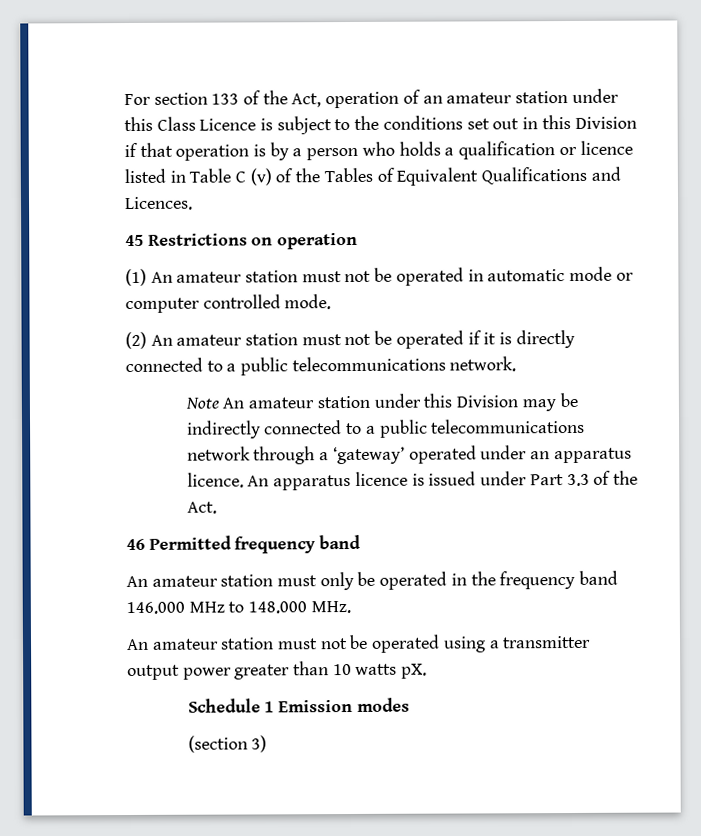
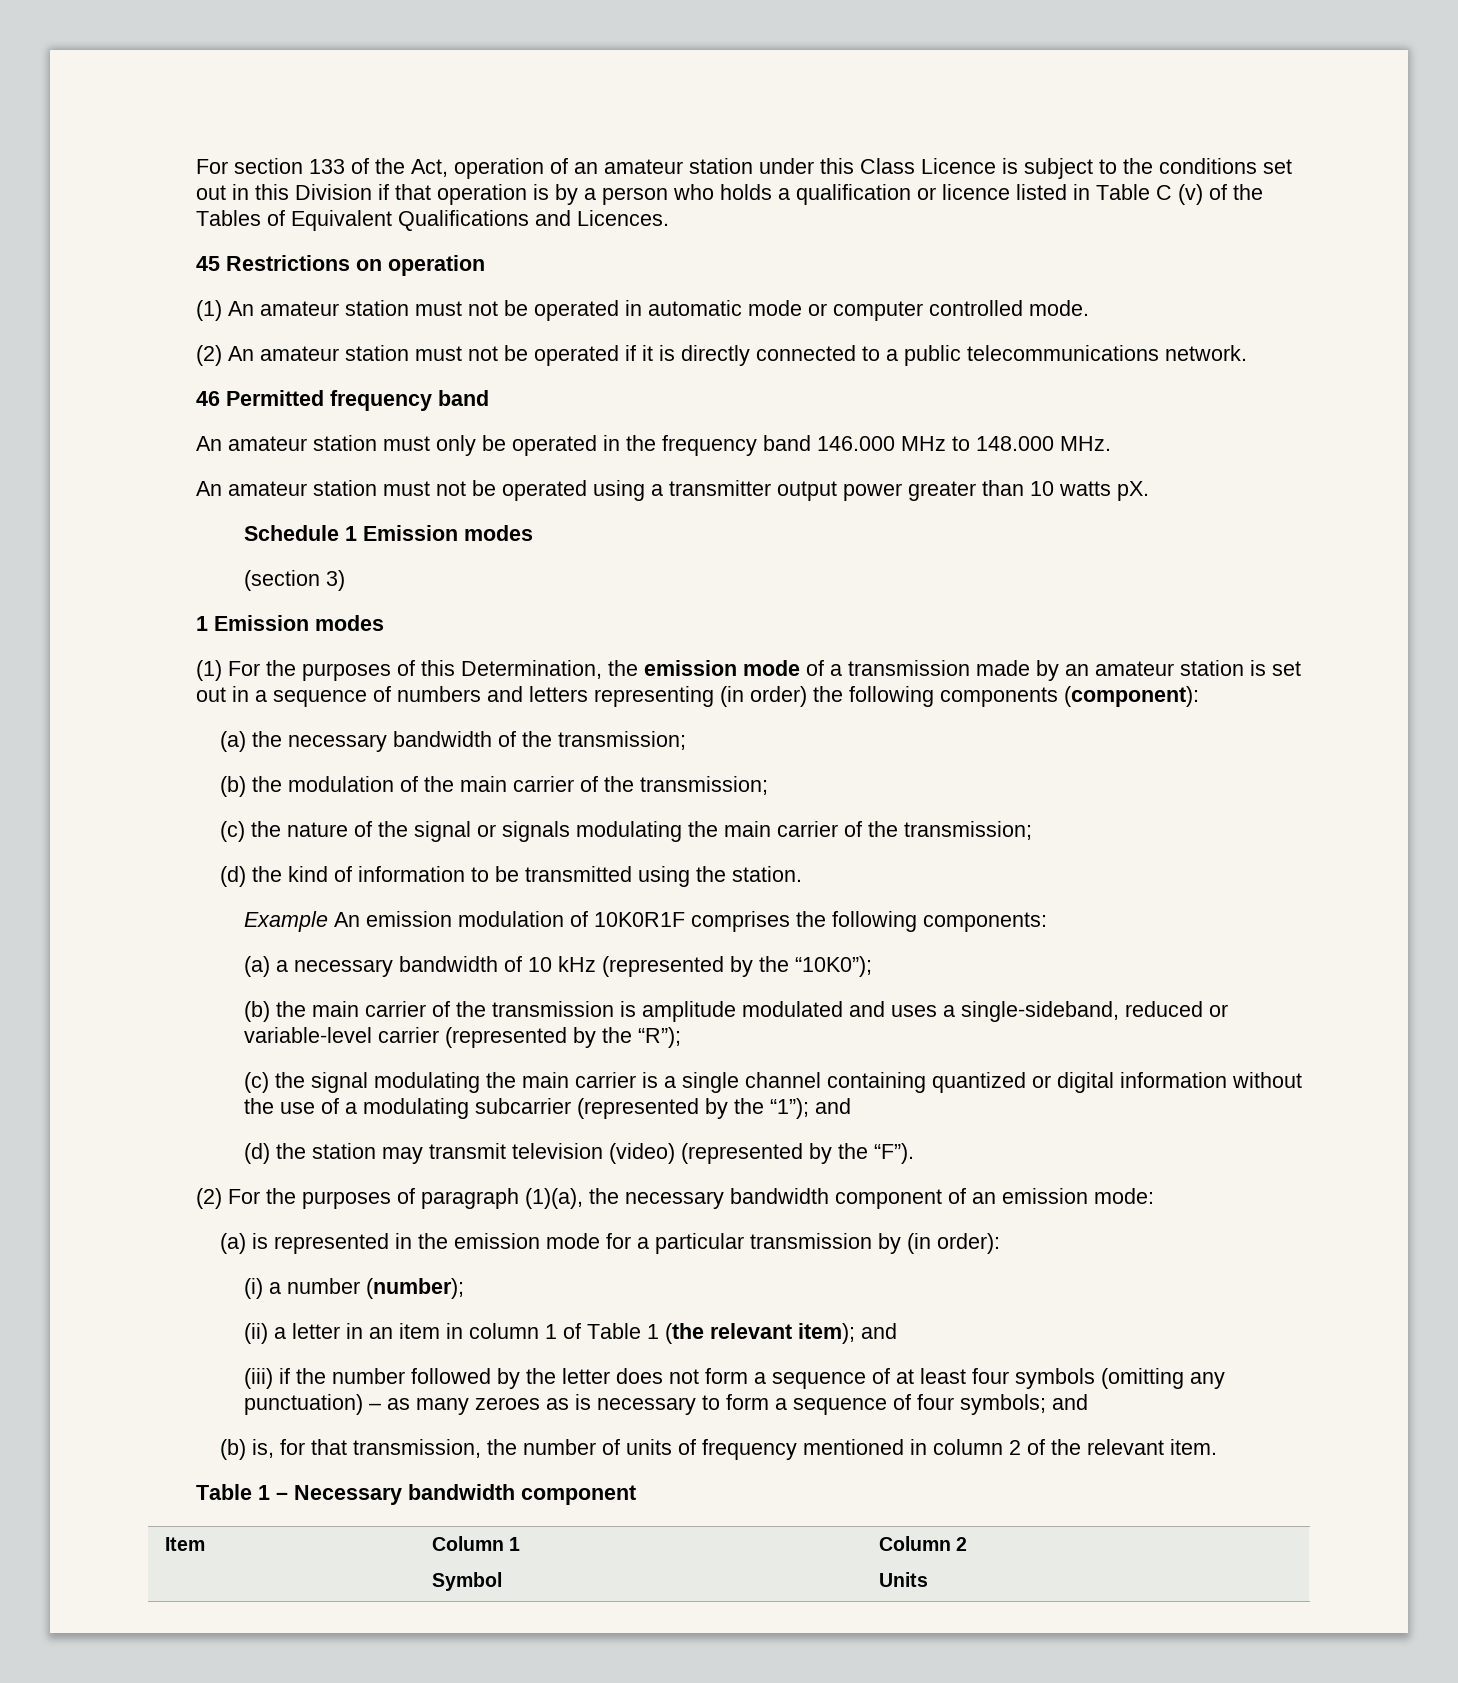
[184,392,578,412] [186,418,586,439] [186,445,632,465] [186,470,638,491] [186,501,217,514] // Note An amateur station under this Division may be indirectly connected to a public telecommunications network through a ‘gateway’ operated under an apparatus licence. An apparatus licence is issued under Part 3.3 of the Act. -> (1247, 353) none
(268, 744) none -> [195,615,384,631] [195,660,1301,681] [195,686,1199,707] [219,731,686,752] [219,776,768,797] [219,821,1032,842] [219,866,802,887] [243,911,1047,932] [243,956,872,977] [243,1001,1228,1022] [243,1027,681,1048] [243,1072,1302,1093] [243,1098,851,1119] [243,1143,914,1164] [195,1188,1154,1209] [219,1233,1000,1254] [243,1278,464,1299] [243,1323,897,1344] [243,1368,1225,1389] [243,1394,1088,1415] [219,1439,1217,1460] [195,1484,636,1505] [164,1537,205,1551] [431,1536,520,1551] [431,1572,502,1591] [878,1536,967,1551] [878,1572,928,1587] // 1 Emission modes // (1) For the purposes of this Determination, the emission mode of a transmission made by an amateur station is set out in a sequence of numbers and letters representing (in order) the following components (component): // (a) the necessary bandwidth of the transmission; // (b) the modulation of the main carrier of the transmission; // (c) the nature of the signal or signals modulating the main carrier of the transmission; // (d) the kind of information to be transmitted using the station. // Example An emission modulation of 10K0R1F comprises the following components: // (a) a necessary bandwidth of 10 kHz (represented by the “10K0”); // (b) the main carrier of the transmission is amplitude modulated and uses a single-sideband, reduced or variable-level carrier (represented by the “R”); // (c) the signal modulating the main carrier is a single channel containing quantized or digital information without the use of a modulating subcarrier (represented by the “1”); and // (d) the station may transmit television (video) (represented by the “F”). // (2) For the purposes of paragraph (1)(a), the necessary bandwidth component of an emission mode: // (a) is represented in the emission mode for a particular transmission by (in order): // (i) a number (number); // (ii) a letter in an item in column 1 of Table 1 (the relevant item); and // (iii) if the number followed by the letter does not form a sequence of at least four symbols (omitting any punctuation) – as many zeroes as is necessary to form a sequence of four symbols; and // (b) is, for that transmission, the number of units of frequency mentioned in column 2 of the relevant item. // Table 1 – Necessary bandwidth component // Item | Column 1 // Symbol | Column 2 // Units

